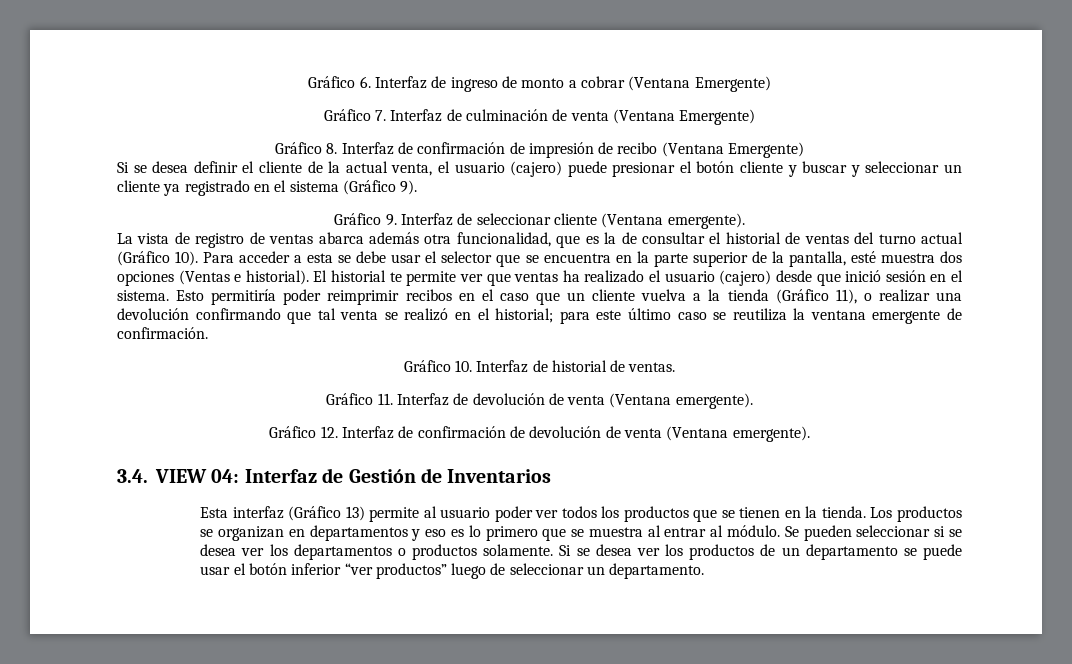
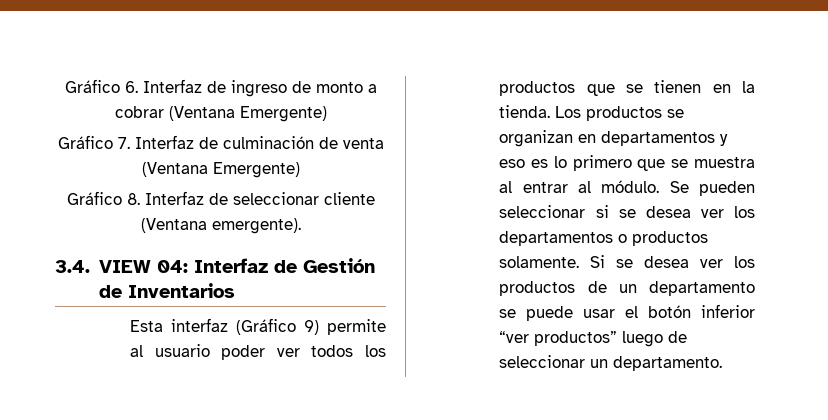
[417,142,805,158] [117,161,963,177] [117,180,418,196] [334,213,745,229] [117,232,964,248] [117,251,963,267] [117,270,963,286] [117,289,963,305] [117,308,962,324] [117,327,208,339] [403,360,676,373] [326,393,753,409] [269,426,662,439] confirmación de impresión de recibo (Ventana Emergente) // Si se desea definir el cliente de la actual venta, el usuario (cajero) puede presionar el botón cliente y buscar y seleccionar un cliente ya registrado en el sistema (Gráfico 9). // Gráfico 9. Interfaz de seleccionar cliente (Ventana emergente). // La vista de registro de ventas abarca además otra funcionalidad, que es la de consultar el historial de ventas del turno actual (Gráfico 10). Para acceder a esta se debe usar el selector que se encuentra en la parte superior de la pantalla, esté muestra dos opciones (Ventas e historial). El historial te permite ver que ventas ha realizado el usuario (cajero) desde que inició sesión en el sistema. Esto permitiría poder reimprimir recibos en el caso que un cliente vuelva a la tienda (Gráfico 11), o realizar una devolución confirmando que tal venta se realizó en el historial; para este último caso se reutiliza la ventana emergente de confirmación. // Gráfico 10. Interfaz de historial de ventas. // Gráfico 11. Interfaz de devolución de venta (Ventana emergente). // Gráfico 12. Interfaz de confirmación de devolución de venta -> [232,192,375,205] seleccionar cliente
[345,506,365,521] 13) -> [304,320,320,335] 9)

